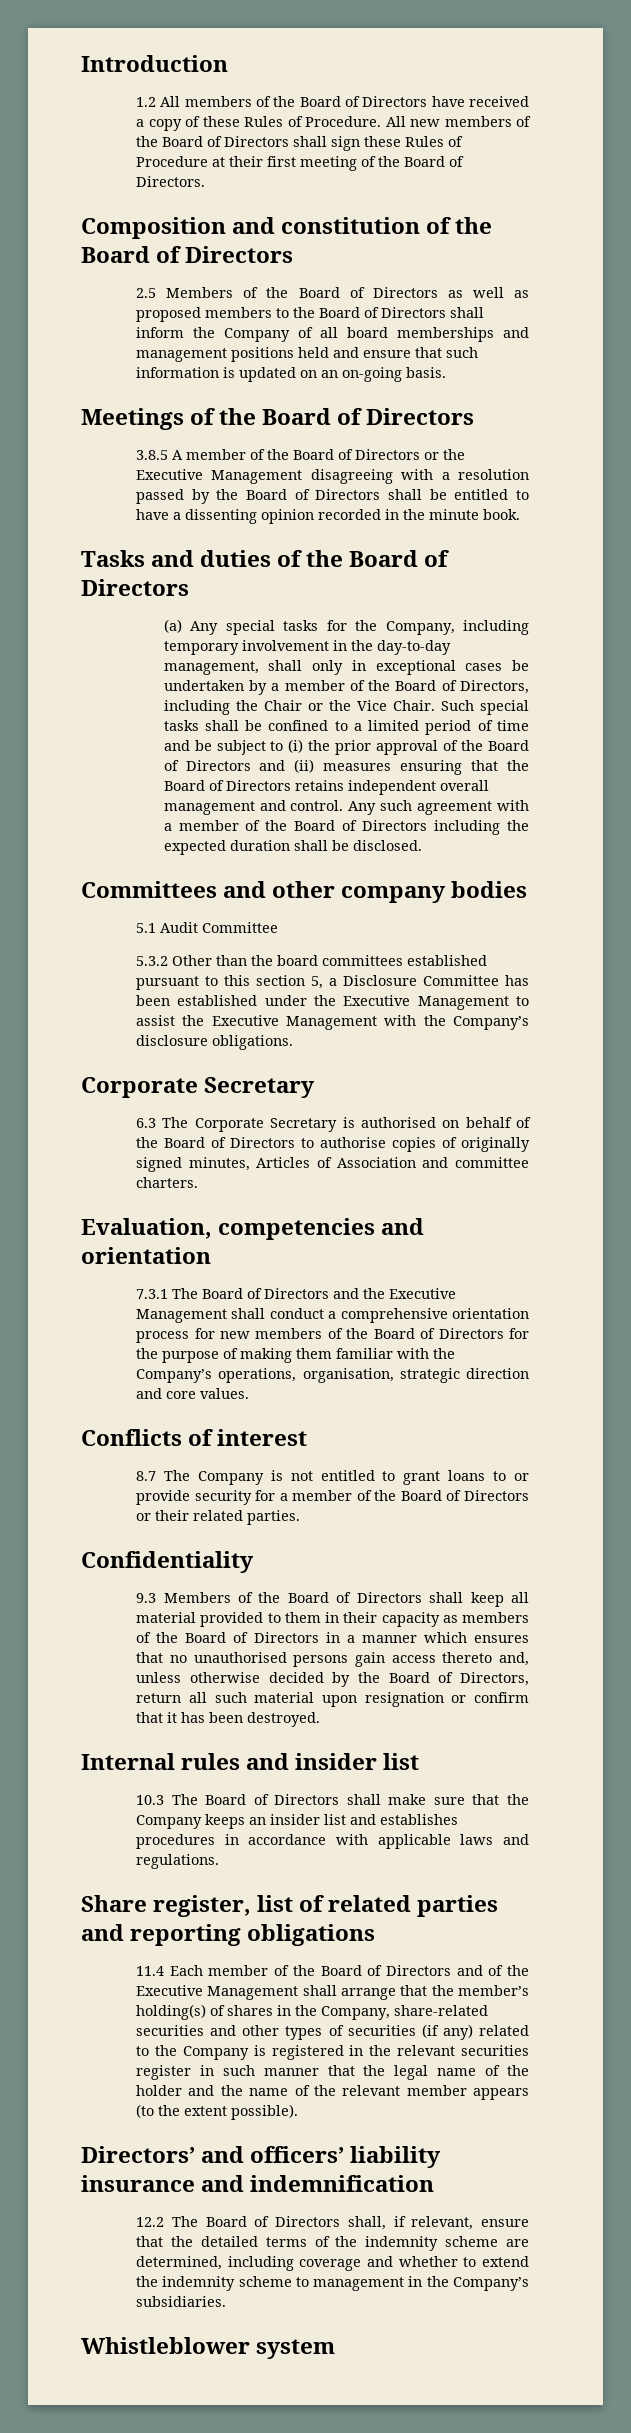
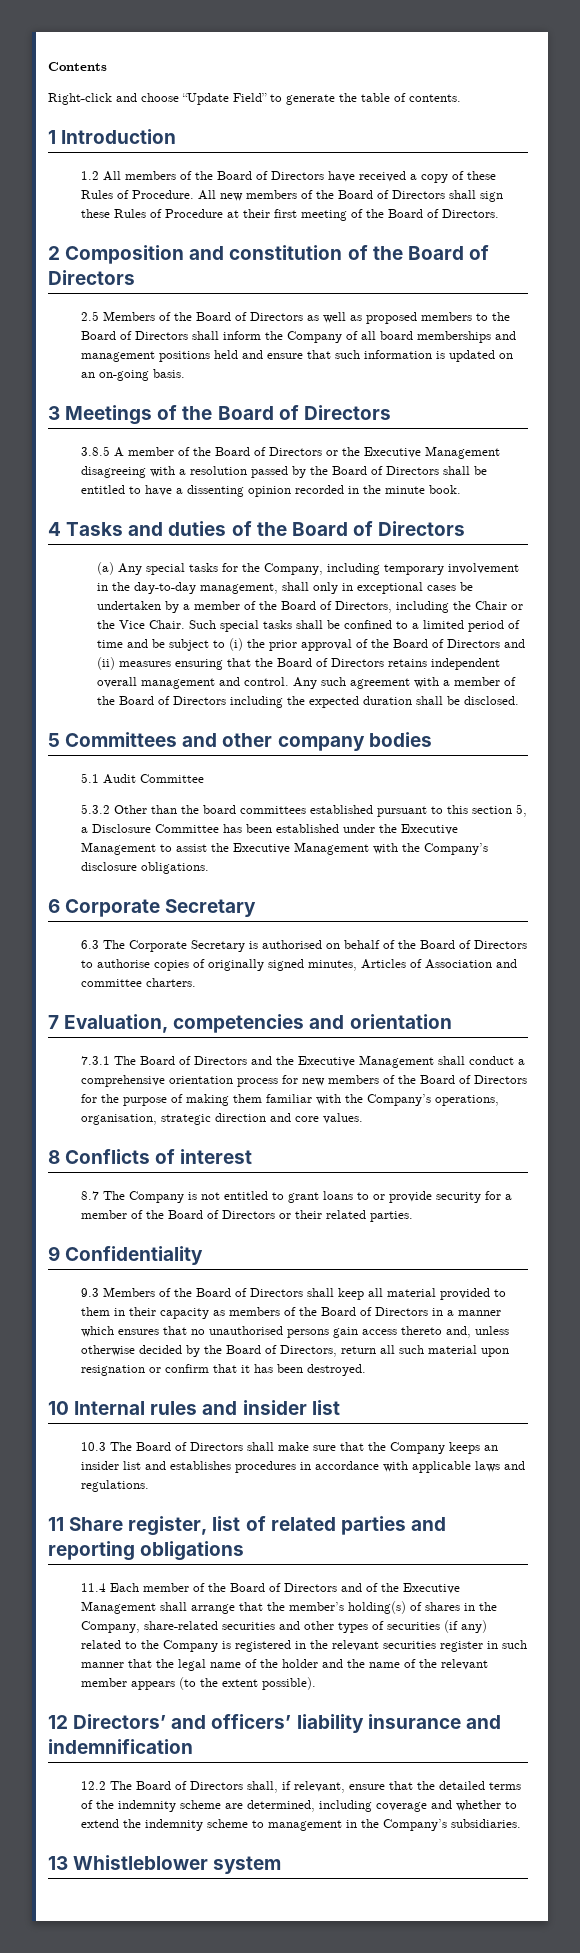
(81, 63) none -> [48,62,107,71] [48,93,461,105] [48,130,56,144] Contents // Right-click and choose “Update Field” to generate the table of contents. // 1
(206, 181) none -> [48,246,60,260] 2
(447, 372) none -> [48,406,60,420] 3
(521, 514) none -> [48,522,61,536] 4
(422, 845) none -> [48,733,60,747] 5
(294, 1042) none -> [48,899,60,913] 6
(199, 1182) none -> [48,1015,59,1029] 7
(250, 1393) none -> [48,1150,60,1164] 8
(301, 1517) none -> [48,1246,60,1261] 9
(321, 1719) none -> [48,1401,69,1415] 10
(220, 1861) none -> [48,1517,64,1531] 11
(299, 2112) none -> [48,1715,68,1729] 12
(227, 2301) none -> [48,1856,68,1870] 13

